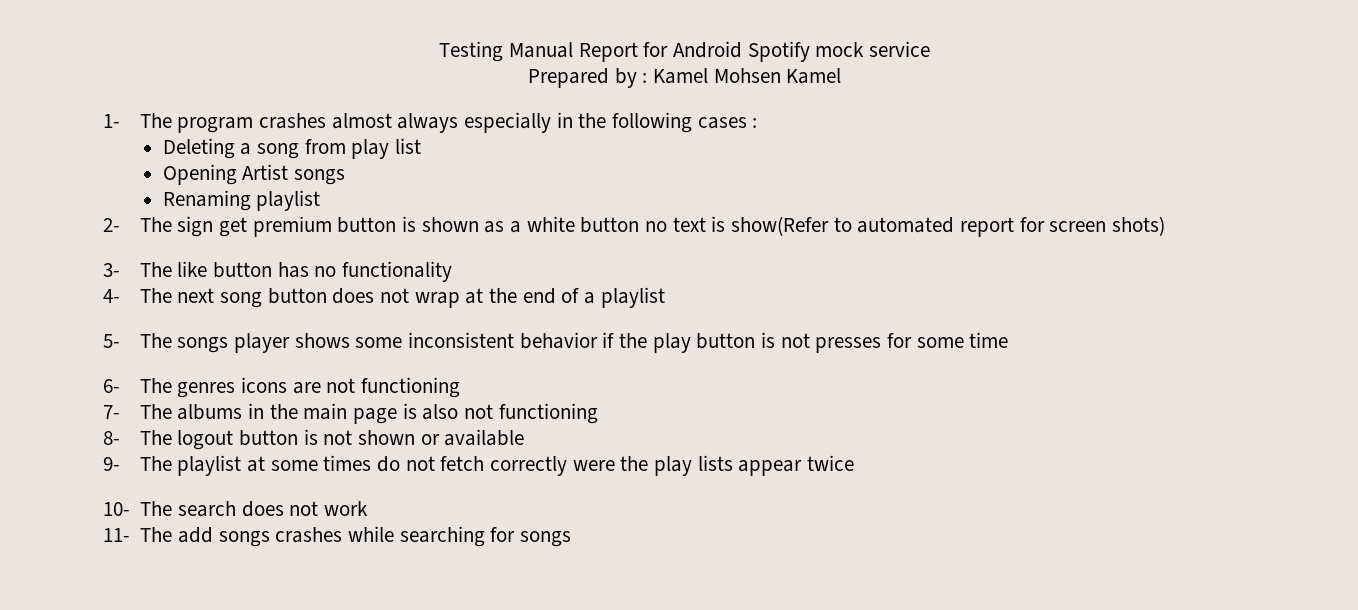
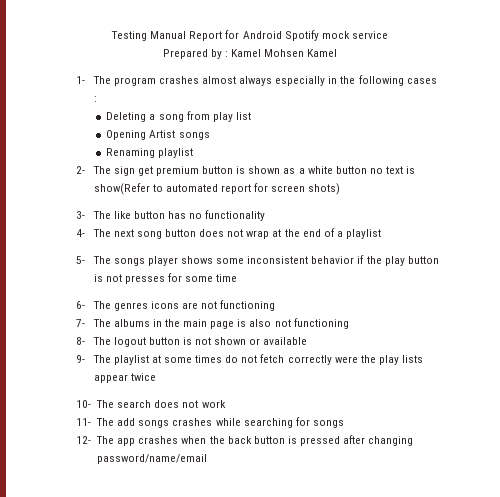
(572, 539) none -> [76,435,414,446] [97,454,208,464] // 12- The app crashes when the back button is pressed after changing password/name/email

